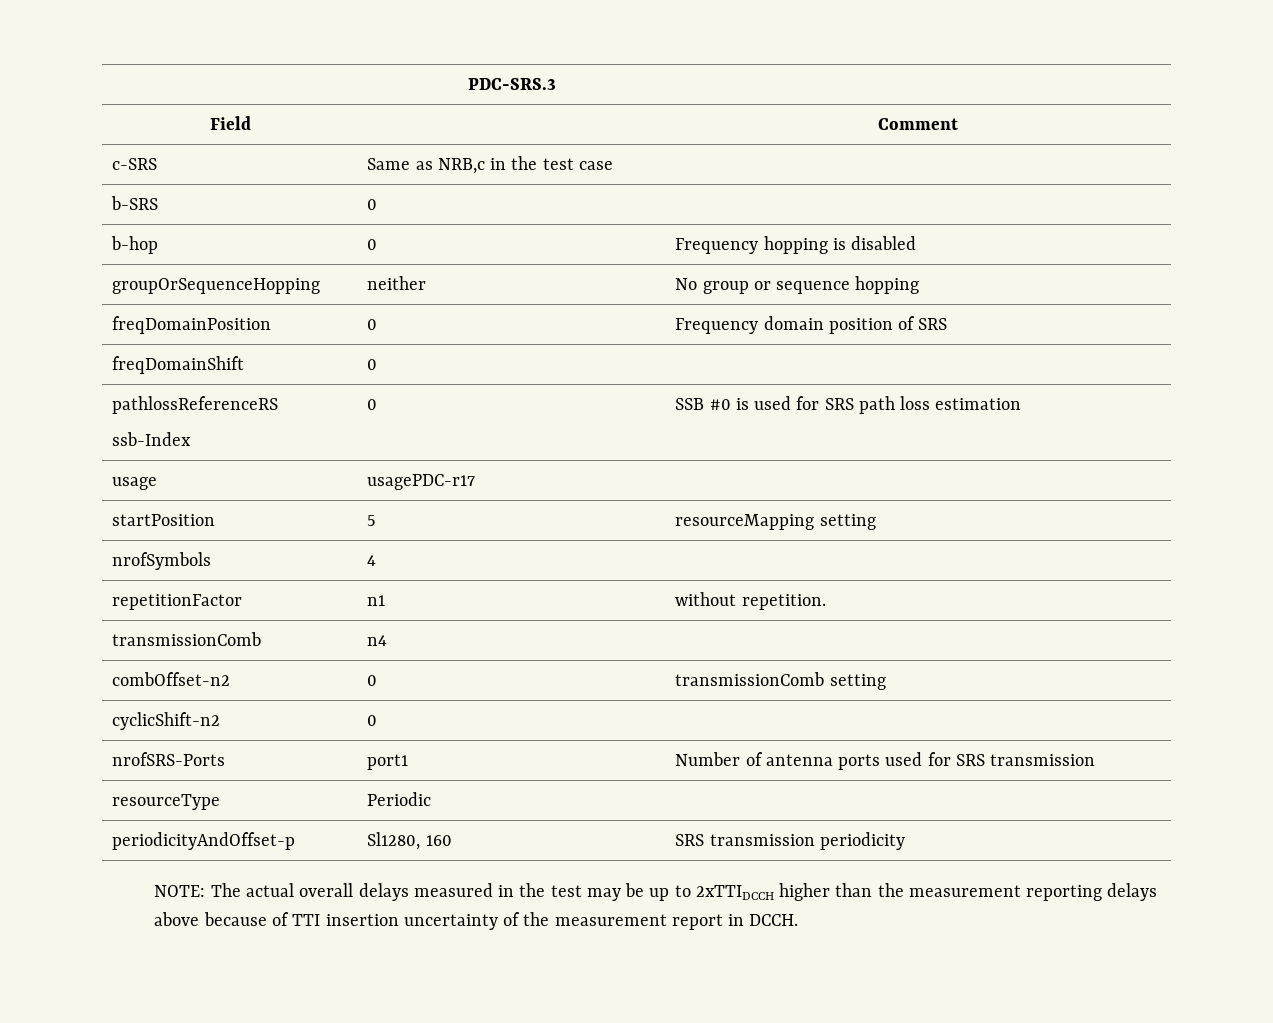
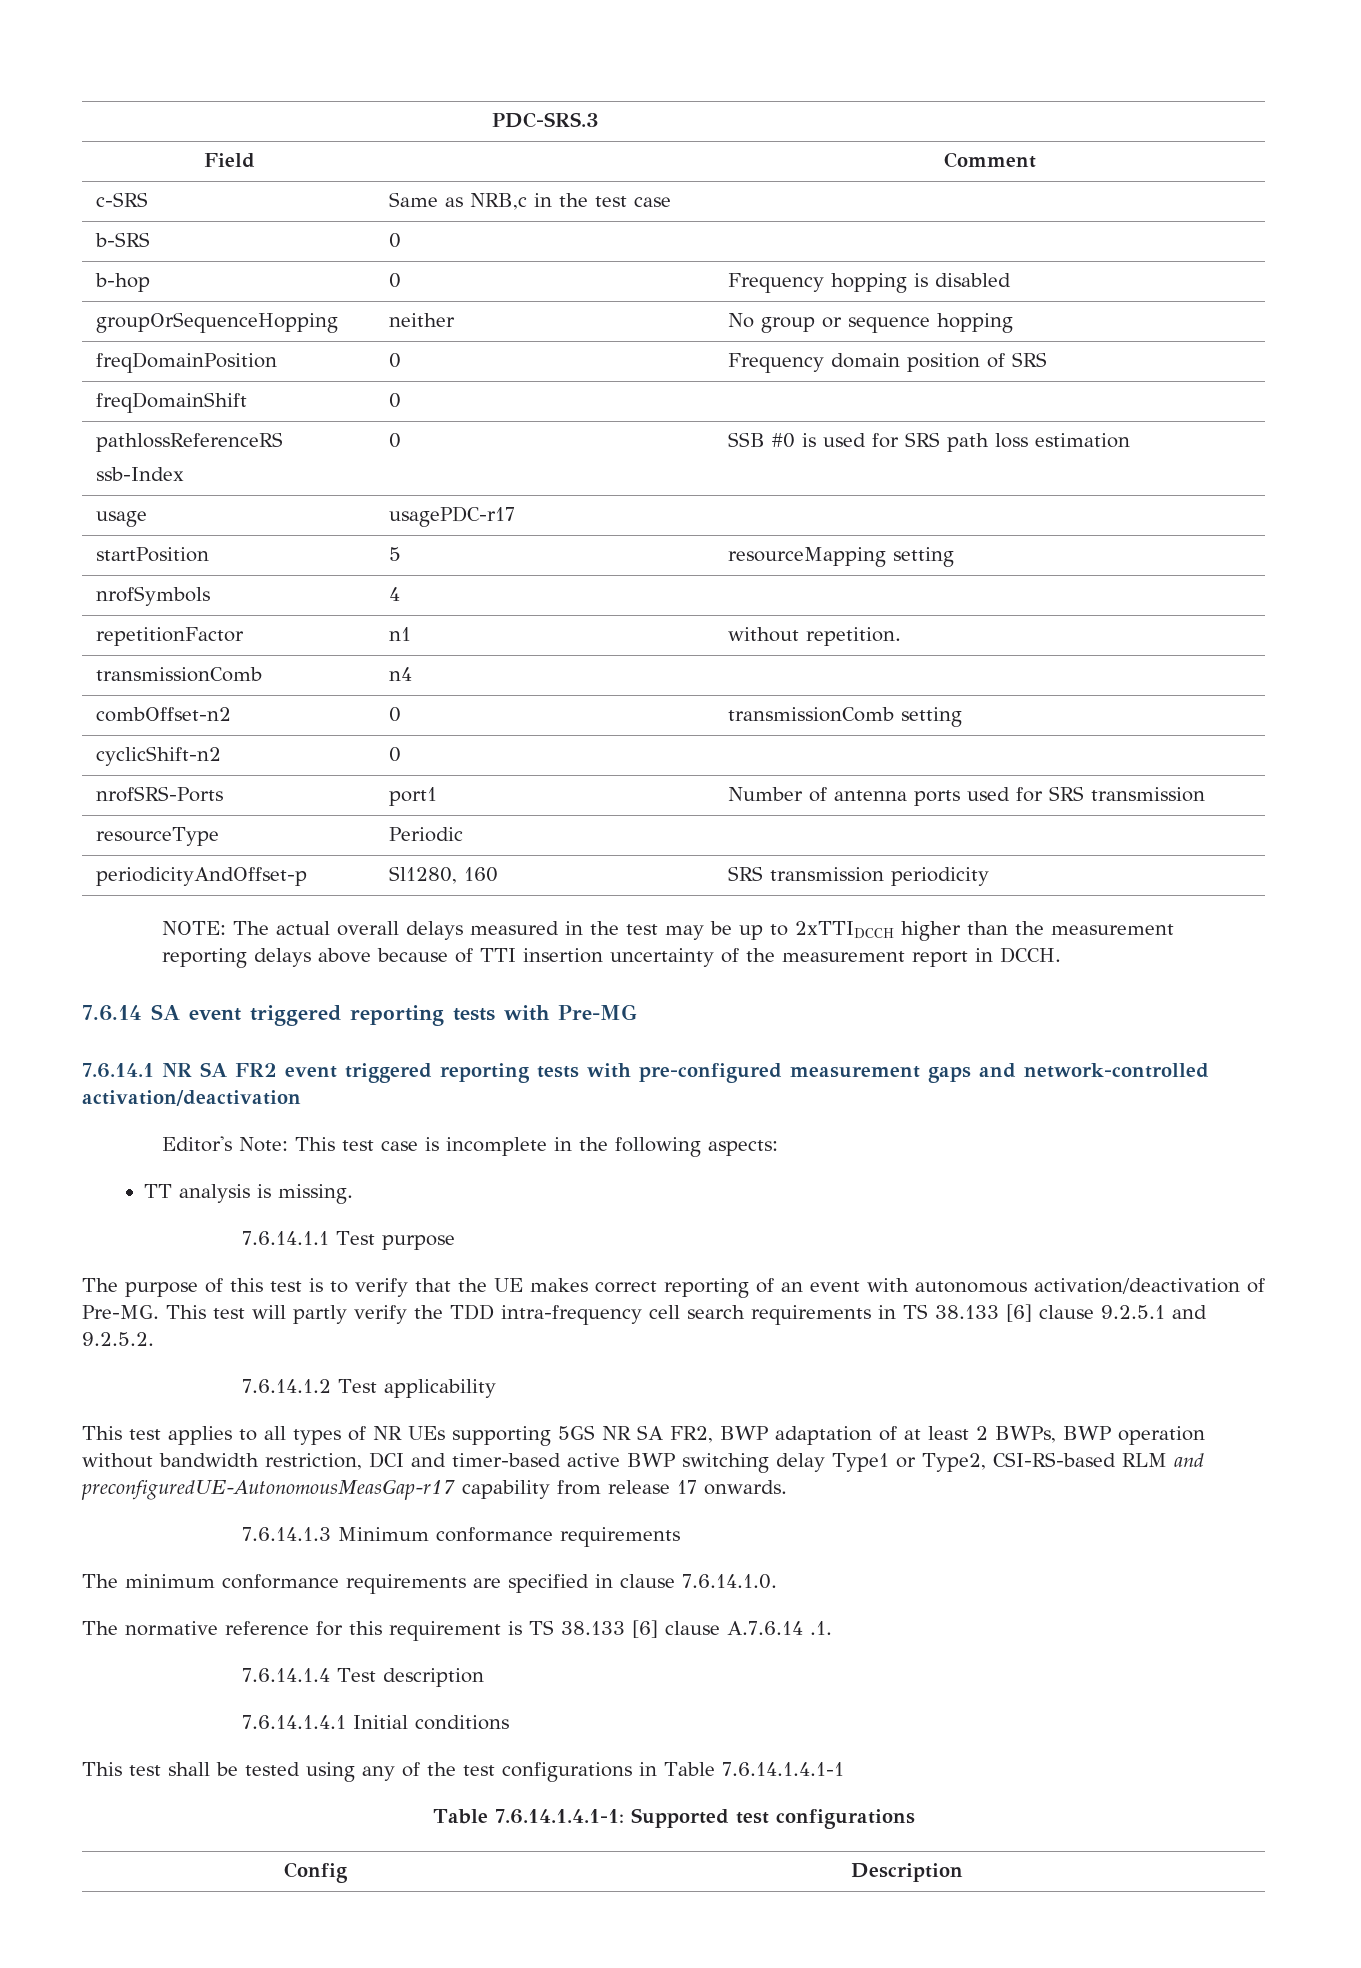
(799, 920) none -> [82,1004,637,1026] [82,1062,1209,1083] [82,1090,301,1106] [161,1136,778,1157] [144,1184,354,1204] [241,1231,455,1250] [82,1278,1265,1298] [82,1304,1207,1325] [82,1332,154,1346] [241,1379,496,1398] [82,1425,1205,1446] [82,1452,1204,1473] [81,1479,787,1500] [241,1527,680,1547] [82,1574,777,1594] [82,1620,832,1641] [241,1668,484,1687] [241,1715,509,1730] [82,1762,844,1782] [432,1808,915,1829] [284,1862,348,1883] [850,1863,963,1882] // 7.6.14 SA event triggered reporting tests with Pre-MG // 7.6.14.1 NR SA FR2 event triggered reporting tests with pre-configured measurement gaps and network-controlled activation/deactivation // Editor's Note: This test case is incomplete in the following aspects: // TT analysis is missing. // 7.6.14.1.1 Test purpose // The purpose of this test is to verify that the UE makes correct reporting of an event with autonomous activation/deactivation of Pre-MG. This test will partly verify the TDD intra-frequency cell search requirements in TS 38.133 [6] clause 9.2.5.1 and 9.2.5.2. // 7.6.14.1.2 Test applicability // This test applies to all types of NR UEs supporting 5GS NR SA FR2, BWP adaptation of at least 2 BWPs, BWP operation without bandwidth restriction, DCI and timer-based active BWP switching delay Type1 or Type2, CSI-RS-based RLM and preconfiguredUE-AutonomousMeasGap-r17 capability from release 17 onwards. // 7.6.14.1.3 Minimum conformance requirements // The minimum conformance requirements are specified in clause 7.6.14.1.0. // The normative reference for this requirement is TS 38.133 [6] clause A.7.6.14 .1. // 7.6.14.1.4 Test description // 7.6.14.1.4.1 Initial conditions // This test shall be tested using any of the test configurations in Table 7.6.14.1.4.1-1 // Table 7.6.14.1.4.1-1: Supported test configurations // Config | Description

